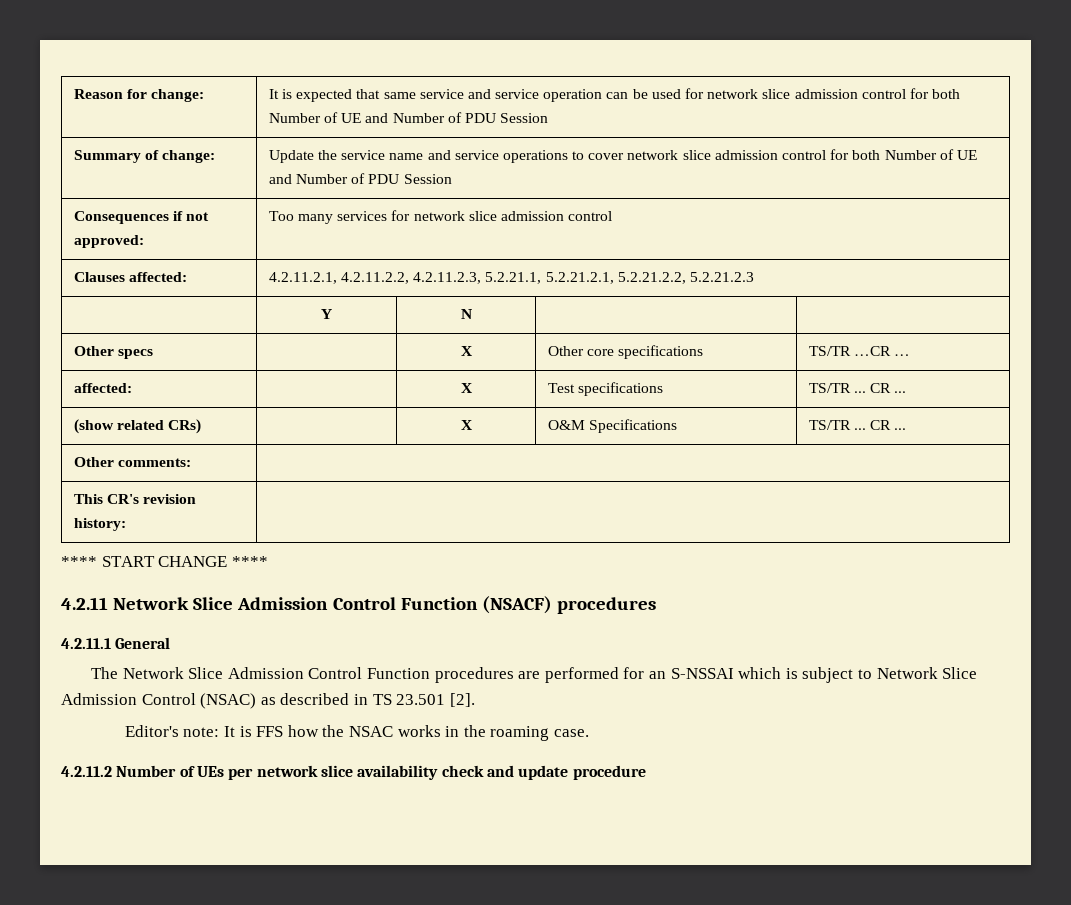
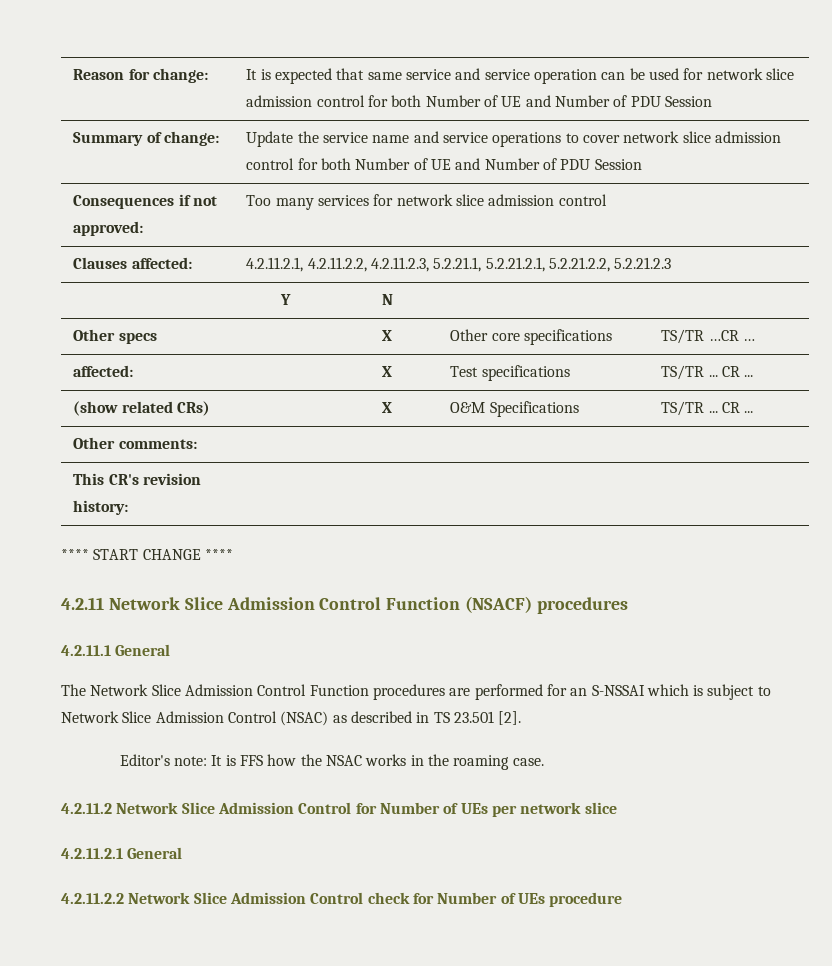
(112, 771) none -> [116,802,377,814] Network Slice Admission Control for
[357,765,569,780] availability check and update -> [61,847,183,859] [61,892,545,904] // 4.2.11.2.1 General // 4.2.11.2.2 Network Slice Admission Control check for Number of UEs

